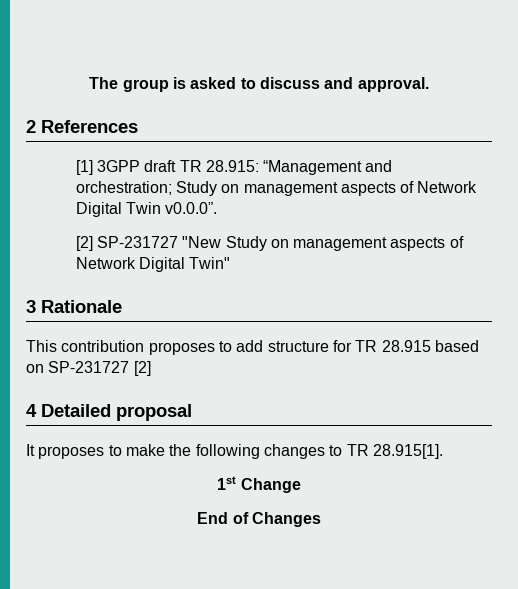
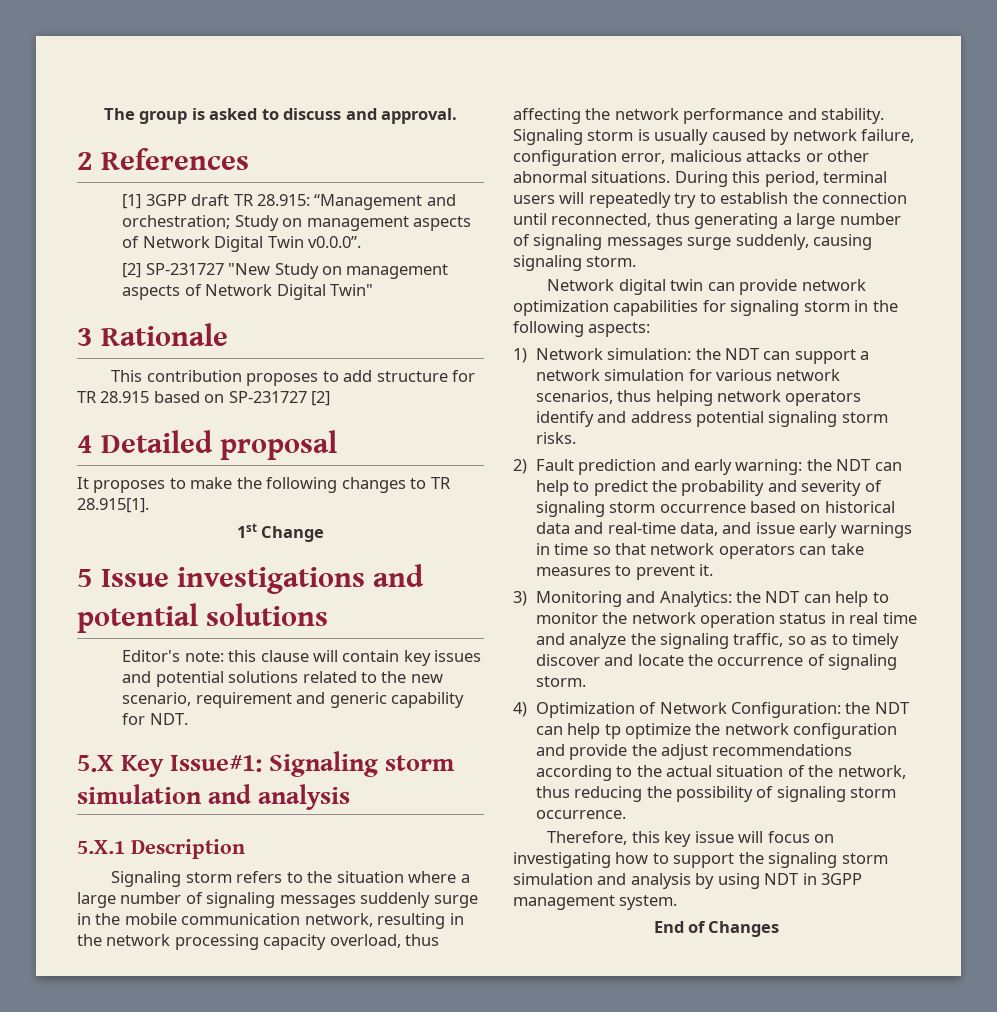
(301, 485) none -> [77,564,425,594] [77,603,329,633] [122,650,482,666] [122,671,443,687] [122,692,465,708] [122,713,188,725] [77,751,456,777] [77,784,351,810] [77,839,245,859] [111,871,470,887] [77,892,478,908] [77,913,464,929] [77,934,440,950] [513,108,885,124] [513,129,915,145] [513,150,870,166] [513,171,888,187] [513,192,908,208] [513,213,901,229] [513,234,873,250] [513,255,637,271] [547,279,866,295] [513,300,898,316] [513,321,651,337] [513,348,870,364] [535,369,841,381] [535,390,862,406] [535,411,888,427] [535,432,576,444] [513,459,902,475] [535,480,882,496] [535,501,895,517] [535,522,912,538] [535,543,864,559] [535,564,713,580] [513,591,889,607] [535,612,917,628] [535,633,900,649] [535,654,898,670] [535,676,586,687] [513,702,909,718] [535,723,898,739] [535,744,853,760] [535,765,906,781] [535,786,897,802] [535,810,626,819] [547,831,835,847] [513,852,888,868] [513,873,863,889] [513,895,678,910] // 5 Issue investigations and potential solutions // Editor's note: this clause will contain key issues and potential solutions related to the new scenario, requirement and generic capability for NDT. // 5.X Key Issue#1: Signaling storm simulation and analysis // 5.X.1 Description // Signaling storm refers to the situation where a large number of signaling messages suddenly surge in the mobile communication network, resulting in the network processing capacity overload, thus affecting the network performance and stability. Signaling storm is usually caused by network failure, configuration error, malicious attacks or other abnormal situations. During this period, terminal users will repeatedly try to establish the connection until reconnected, thus generating a large number of signaling messages surge suddenly, causing signaling storm. // Network digital twin can provide network optimization capabilities for signaling storm in the following aspects: // 1) Network simulation: the NDT can support a network simulation for various network scenarios, thus helping network operators identify and address potential signaling storm risks. // 2) Fault prediction and early warning: the NDT can help to predict the probability and severity of signaling storm occurrence based on historical data and real-time data, and issue early warnings in time so that network operators can take measures to prevent it. // 3) Monitoring and Analytics: the NDT can help to monitor the network operation status in real time and analyze the signaling traffic, so as to timely discover and locate the occurrence of signaling storm. // 4) Optimization of Network Configuration: the NDT can help tp optimize the network configuration and provide the adjust recommendations according to the actual situation of the network, thus reducing the possibility of signaling storm occurrence. // Therefore, this key issue will focus on investigating how to support the signaling storm simulation and analysis by using NDT in 3GPP management system.

